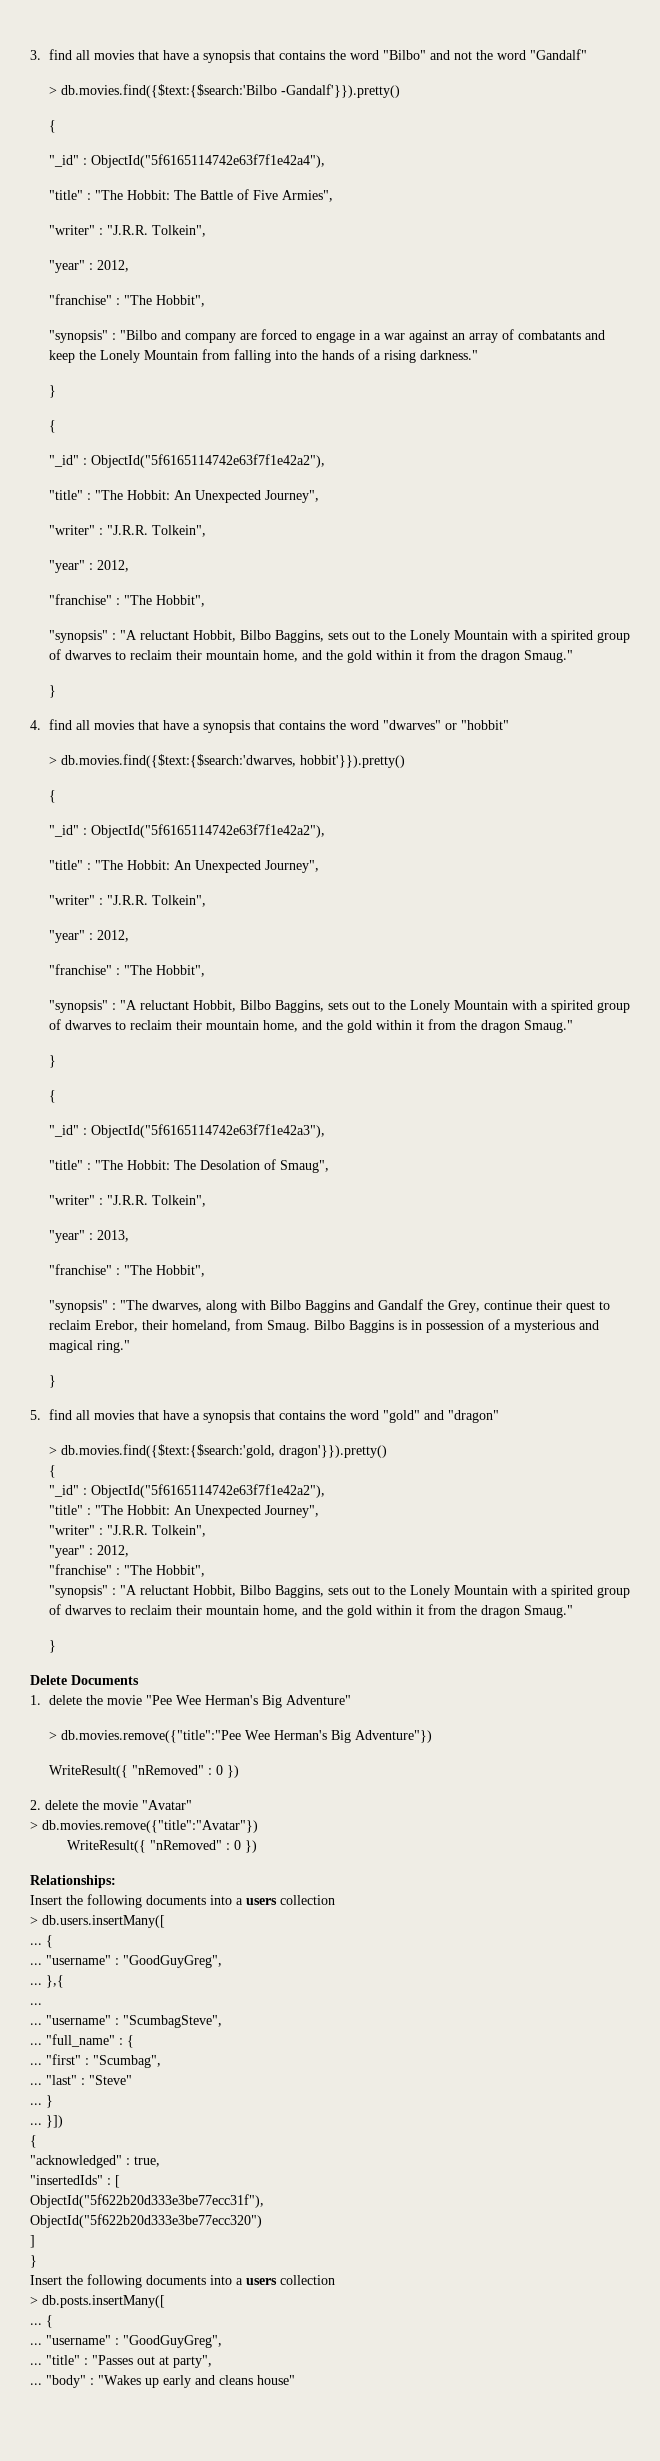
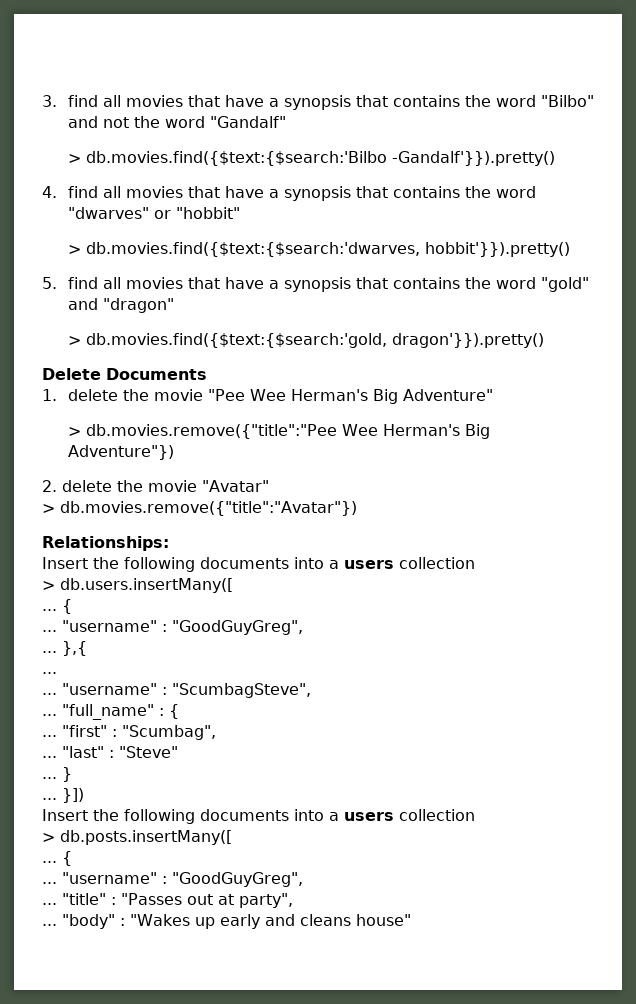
[48,120,56,133] [48,154,325,168] [48,189,333,202] [48,225,206,237] [48,260,129,273] [48,294,205,307] [48,329,605,343] [48,349,478,363] [48,385,56,398] [48,420,56,433] [48,454,325,468] [48,490,319,503] [48,525,206,537] [48,560,129,573] [48,594,205,607] [48,630,630,643] [48,649,573,663] [48,685,56,698] // { // "_id" : ObjectId("5f6165114742e63f7f1e42a4"), // "title" : "The Hobbit: The Battle of Five Armies", // "writer" : "J.R.R. Tolkein", // "year" : 2012, // "franchise" : "The Hobbit", // "synopsis" : "Bilbo and company are forced to engage in a war against an array of combatants and keep the Lonely Mountain from falling into the hands of a rising darkness." // } // { // "_id" : ObjectId("5f6165114742e63f7f1e42a2"), // "title" : "The Hobbit: An Unexpected Journey", // "writer" : "J.R.R. Tolkein", // "year" : 2012, // "franchise" : "The Hobbit", // "synopsis" : "A reluctant Hobbit, Bilbo Baggins, sets out to the Lonely Mountain with a spirited group of dwarves to reclaim their mountain home, and the gold within it from the dragon Smaug." // } -> (555, 158) none
[48,790,56,803] [48,824,325,838] [48,860,319,873] [48,895,206,907] [48,930,129,943] [48,964,205,977] [48,1000,630,1013] [48,1019,573,1033] [48,1055,56,1068] [48,1090,56,1103] [48,1124,325,1138] [48,1159,329,1173] [48,1195,206,1207] [48,1230,129,1243] [48,1264,205,1277] [48,1299,610,1313] [48,1319,599,1333] [48,1340,130,1353] [48,1375,56,1388] // { // "_id" : ObjectId("5f6165114742e63f7f1e42a2"), // "title" : "The Hobbit: An Unexpected Journey", // "writer" : "J.R.R. Tolkein", // "year" : 2012, // "franchise" : "The Hobbit", // "synopsis" : "A reluctant Hobbit, Bilbo Baggins, sets out to the Lonely Mountain with a spirited group of dwarves to reclaim their mountain home, and the gold within it from the dragon Smaug." // } // { // "_id" : ObjectId("5f6165114742e63f7f1e42a3"), // "title" : "The Hobbit: The Desolation of Smaug", // "writer" : "J.R.R. Tolkein", // "year" : 2013, // "franchise" : "The Hobbit", // "synopsis" : "The dwarves, along with Bilbo Baggins and Gandalf the Grey, continue their quest to reclaim Erebor, their homeland, from Smaug. Bilbo Baggins is in possession of a mysterious and magical ring." // } -> (570, 249) none
[48,1465,56,1478] [48,1484,325,1498] [48,1505,319,1518] [48,1525,206,1537] [48,1545,129,1558] [48,1564,205,1577] [48,1585,630,1598] [48,1604,573,1618] [48,1640,56,1653] // { // "_id" : ObjectId("5f6165114742e63f7f1e42a2"), // "title" : "The Hobbit: An Unexpected Journey", // "writer" : "J.R.R. Tolkein", // "year" : 2012, // "franchise" : "The Hobbit", // "synopsis" : "A reluctant Hobbit, Bilbo Baggins, sets out to the Lonely Mountain with a spirited group of dwarves to reclaim their mountain home, and the gold within it from the dragon Smaug." // } -> (544, 340) none
[48,1765,239,1778] // WriteResult({ "nRemoved" : 0 }) -> (174, 452) none
[67,1840,258,1853] // WriteResult({ "nRemoved" : 0 }) -> (357, 508) none
[30,2135,37,2148] [30,2155,160,2168] [30,2175,120,2188] [30,2194,264,2208] [30,2214,262,2228] [30,2235,35,2248] [30,2255,37,2268] // { // "acknowledged" : true, // "insertedIds" : [ // ObjectId("5f622b20d333e3be77ecc31f"), // ObjectId("5f622b20d333e3be77ecc320") // ] // } -> (84, 795) none

